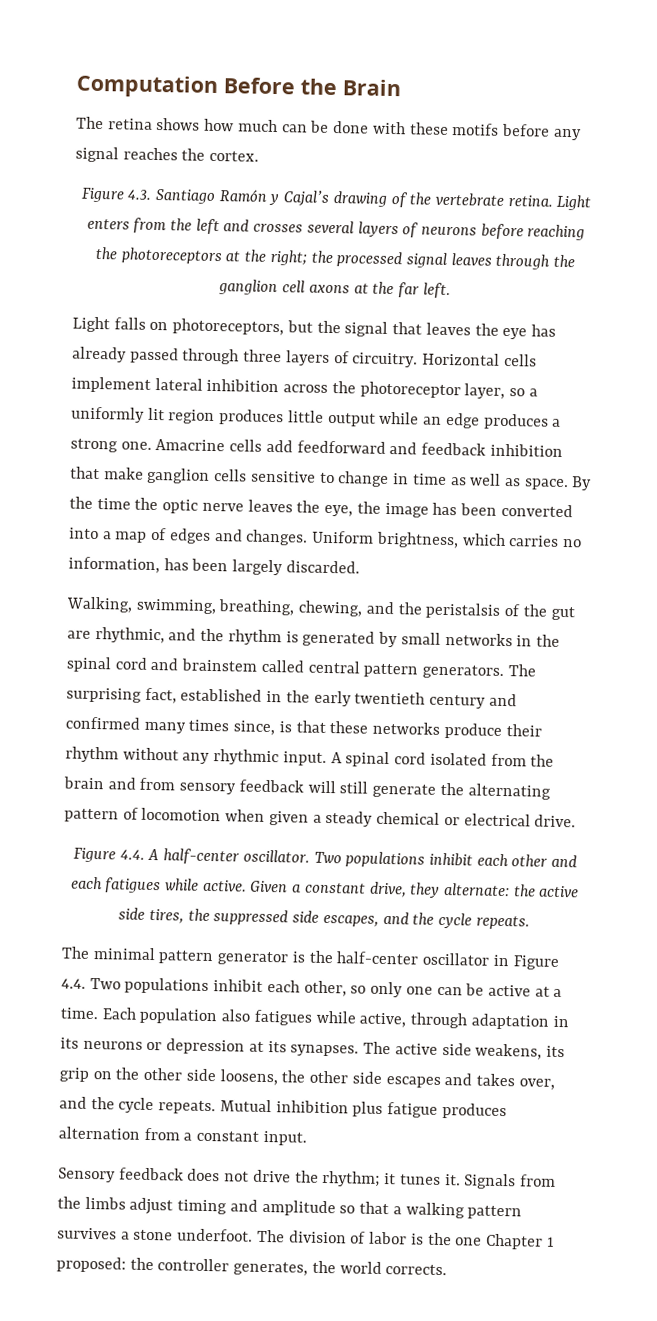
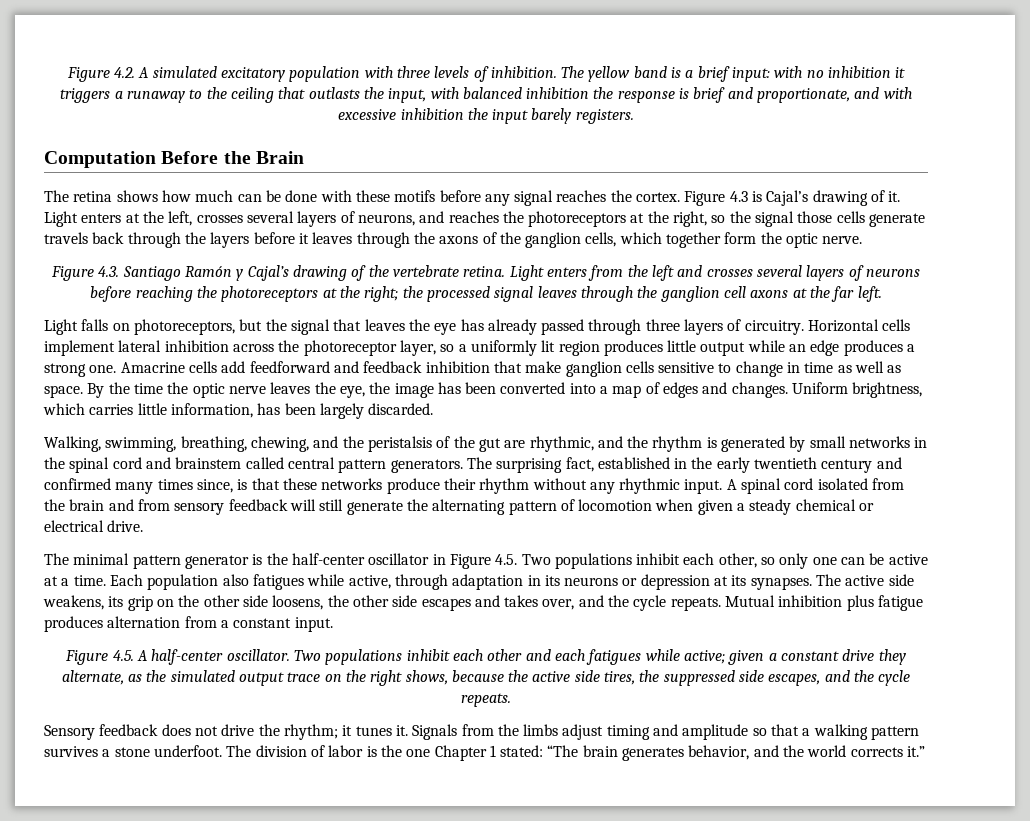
(76, 86) none -> [66,66,906,82] [60,87,912,103] [338,108,634,124] Figure 4.2. A simulated excitatory population with three levels of inhibition. The yellow band is a brief input: with no inhibition it triggers a runaway to the ceiling that outlasts the input, with balanced inhibition the response is brief and proportionate, and with excessive inhibition the input barely registers. //
(260, 156) none -> [684,190,901,206] [44,211,926,227] [44,232,863,248] Figure 4.3 is Cajal’s drawing of it. Light enters at the left, crosses several layers of neurons, and reaches the photoreceptors at the right, so the signal those cells generate travels back through the layers before it leaves through the axons of the ganglion cells, which together form the optic nerve.
[561,538,582,548] no -> [137,403,167,415] little
[72,847,579,868] [70,876,580,898] [118,907,530,930] // Figure 4.4. A half-center oscillator. Two populations inhibit each other and each fatigues while active. Given a constant drive, they alternate: the active side tires, the suppressed side escapes, and the cycle repeats. -> (144, 526) none
[61,978,86,989] 4.4. -> [495,554,518,565] 4.5.
(307, 1138) none -> [65,649,906,665] [61,670,911,686] [461,693,511,707] // Figure 4.5. A half-center oscillator. Two populations inhibit each other and each fatigues while active; given a constant drive they alternate, as the simulated output trace on the right shows, because the active side tires, the suppressed side escapes, and the cycle repeats.
[56,1256,448,1276] proposed: the controller generates, the world corrects. -> [500,745,926,761] stated: “The brain generates behavior, and the world corrects it.”

